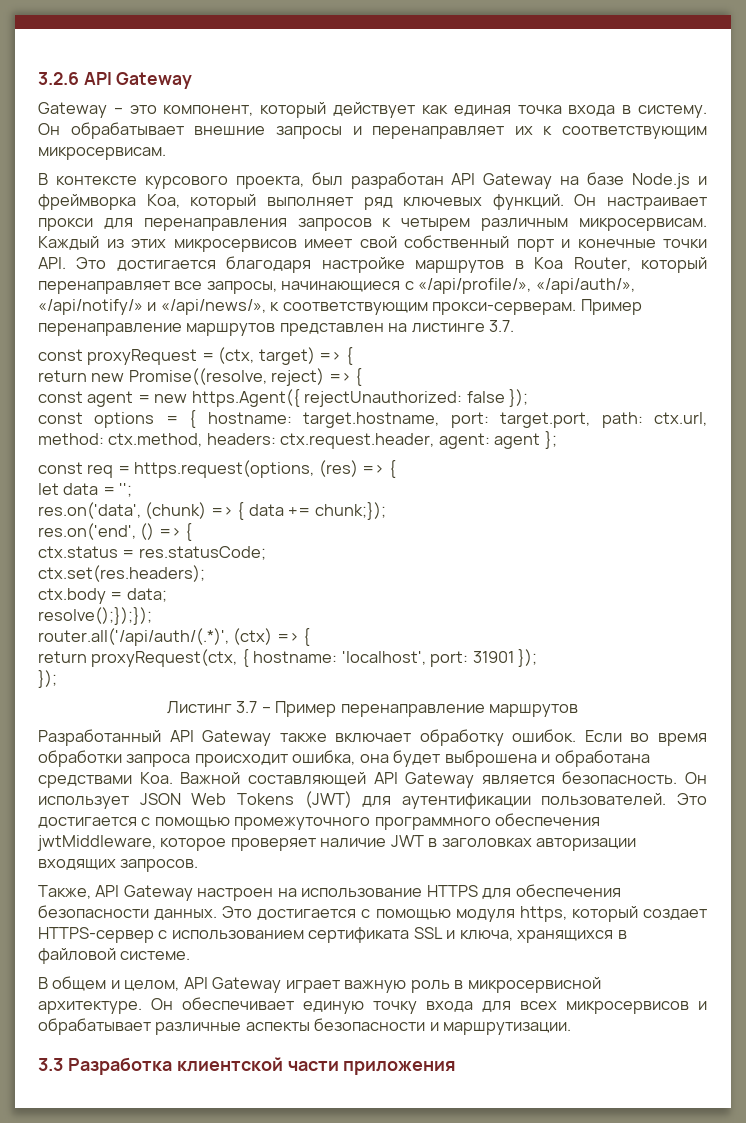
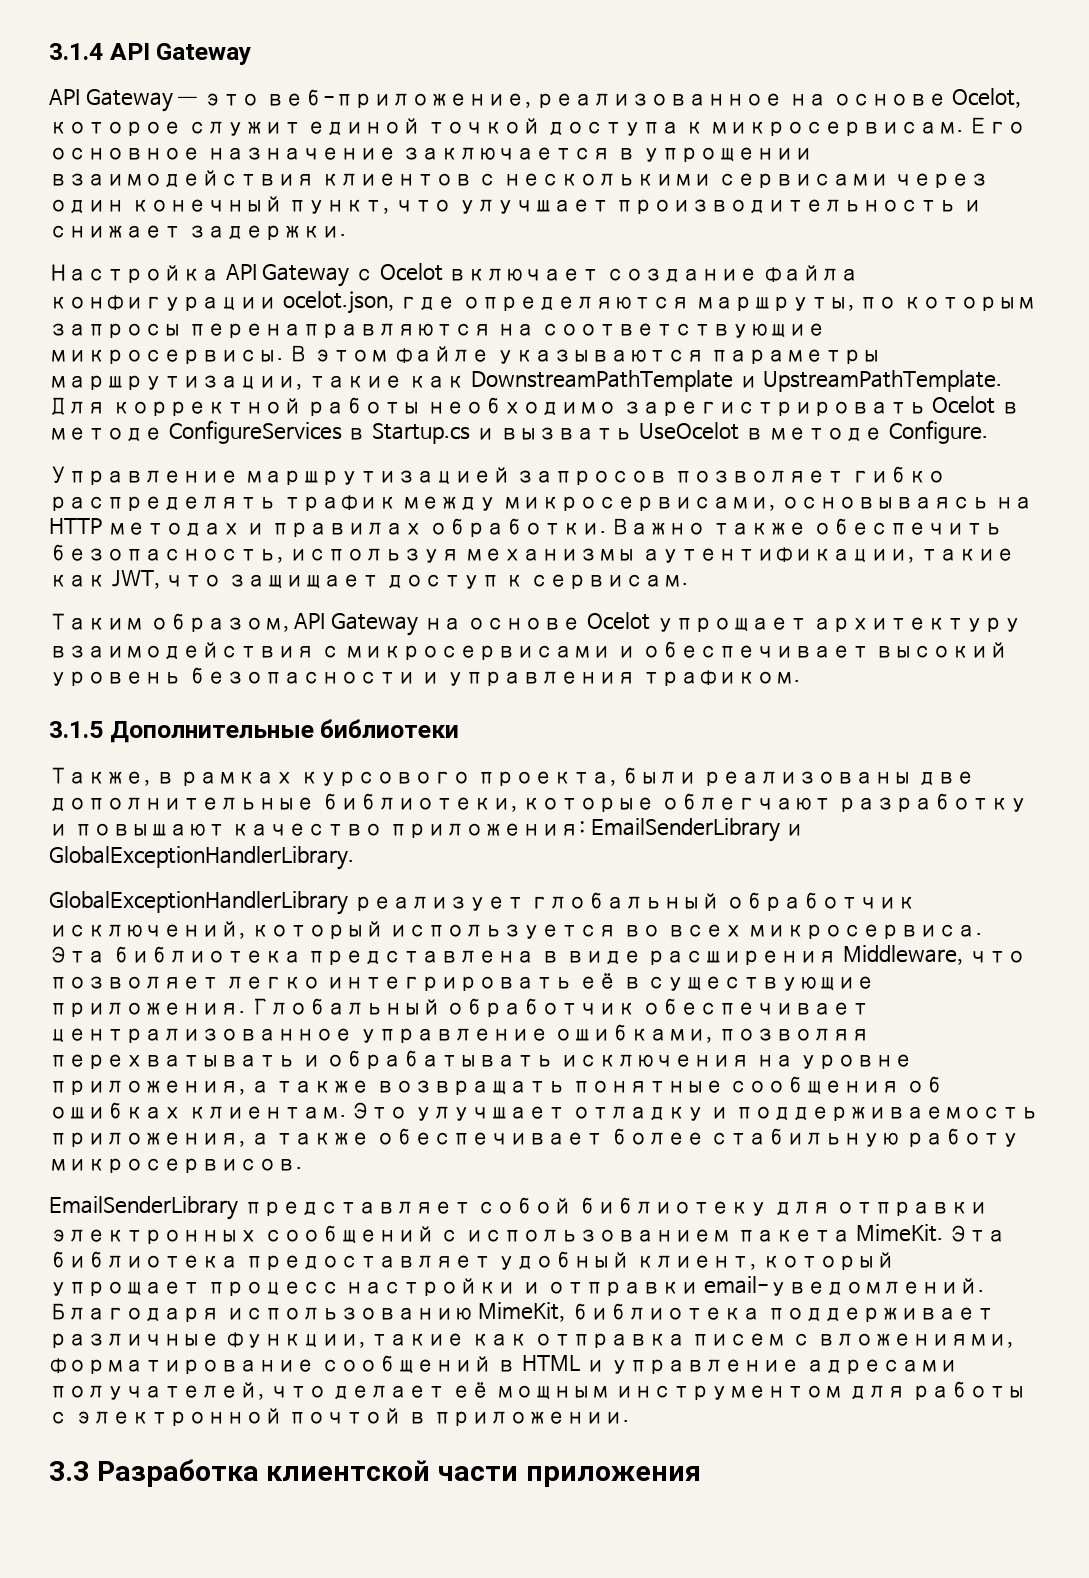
[38,72,79,85] 3.2.6 -> [49,43,103,60] 3.1.4
[38,102,708,118] [38,122,707,139] [38,147,166,160] [38,172,707,189] [38,194,707,210] [38,218,707,231] [38,235,707,252] [38,256,707,273] [38,278,635,294] [38,299,642,315] [38,320,515,336] [38,347,353,365] [38,368,363,386] [38,389,529,407] [38,410,707,428] [38,431,557,449] [38,460,396,478] [38,483,133,497] [38,502,386,520] [38,523,193,541] [38,546,266,560] [38,565,205,582] [38,588,167,604] [38,607,152,625] [38,628,311,646] [38,649,538,667] [38,670,57,688] [166,701,579,717] [38,729,707,746] [38,750,650,767] [38,771,707,788] [38,791,707,809] [38,813,601,830] [37,835,637,851] [38,859,199,872] [38,884,621,901] [38,905,707,922] [38,927,627,943] [38,948,191,964] [38,976,601,993] [38,997,707,1014] [38,1018,572,1035] Gateway – это компонент, который действует как единая точка входа в систему. Он обрабатывает внешние запросы и перенаправляет их к соответствующим микросервисам. // В контексте курсового проекта, был разработан API Gateway на базе Node.js и фреймворка Koa, который выполняет ряд ключевых функций. Он настраивает прокси для перенаправления запросов к четырем различным микросервисам. Каждый из этих микросервисов имеет свой собственный порт и конечные точки API. Это достигается благодаря настройке маршрутов в Koa Router, который перенаправляет все запросы, начинающиеся с «/api/profile/», «/api/auth/», «/api/notify/» и «/api/news/», к соответствующим прокси-серверам. Пример перенаправление маршрутов представлен на листинге 3.7. // const proxyRequest = (ctx, target) => { // return new Promise((resolve, reject) => { // const agent = new https.Agent({ rejectUnauthorized: false }); // const options = { hostname: target.hostname, port: target.port, path: ctx.url, method: ctx.method, headers: ctx.request.header, agent: agent }; // const req = https.request(options, (res) => { // let data = ''; // res.on('data', (chunk) => { data += chunk;}); // res.on('end', () => { // ctx.status = res.statusCode; // ctx.set(res.headers); // ctx.body = data; // resolve();});}); // router.all('/api/auth/(.*)', (ctx) => { // return proxyRequest(ctx, { hostname: 'localhost', port: 31901 }); // }); // Листинг 3.7 – Пример перенаправление маршрутов // Разработанный API Gateway также включает обработку ошибок. Если во время обработки запроса происходит ошибка, она будет выброшена и обработана средствами Koa. Важной составляющей API Gateway является безопасность. Он использует JSON Web Tokens (JWT) для аутентификации пользователей. Это достигается с помощью промежуточного программного обеспечения jwtMiddleware, которое проверяет наличие JWT в заголовках авторизации входящих запросов. // Также, API Gateway настроен на использование HTTPS для обеспечения безопасности данных. Это достигается с помощью модуля https, который создает HTTPS-сервер с использованием сертификата SSL и ключа, хранящихся в файловой системе. // В общем и целом, API Gateway играет важную роль в микросервисной архитектуре. Он обеспечивает единую точку входа для всех микросервисов и обрабатывает различные аспекты безопасности и маршрутизации. -> [49,88,1022,112] [49,117,1026,136] [49,147,813,162] [49,170,990,188] [49,196,983,214] [49,225,346,240] [49,263,859,287] [49,291,1037,314] [49,323,827,338] [49,345,882,364] [49,370,1003,392] [49,396,1021,416] [49,420,989,444] [49,466,946,485] [49,495,1034,511] [49,518,1003,537] [49,544,1015,563] [49,570,689,589] [49,612,1023,636] [49,641,1009,660] [49,667,800,686] [49,719,460,743] [49,767,975,786] [49,793,1028,812] [49,818,805,842] [49,846,354,870] [49,891,916,915] [49,921,983,939] [49,945,1026,965] [49,973,876,991] [49,998,871,1017] [49,1024,871,1043] [49,1050,914,1069] [49,1076,945,1095] [49,1102,1040,1121] [49,1128,1021,1147] [49,1158,302,1173] [49,1196,989,1220] [49,1224,1007,1244] [49,1251,895,1270] [49,1276,985,1296] [49,1302,995,1322] [49,1332,1013,1348] [49,1355,959,1374] [49,1381,1026,1400] [49,1408,629,1426] API Gateway — это веб-приложение, реализованное на основе Ocelot, которое служит единой точкой доступа к микросервисам. Его основное назначение заключается в упрощении взаимодействия клиентов с несколькими сервисами через один конечный пункт, что улучшает производительность и снижает задержки. // Настройка API Gateway с Ocelot включает создание файла конфигурации ocelot.json, где определяются маршруты, по которым запросы перенаправляются на соответствующие микросервисы. В этом файле указываются параметры маршрутизации, такие как DownstreamPathTemplate и UpstreamPathTemplate. Для корректной работы необходимо зарегистрировать Ocelot в методе ConfigureServices в Startup.cs и вызвать UseOcelot в методе Configure. // Управление маршрутизацией запросов позволяет гибко распределять трафик между микросервисами, основываясь на HTTP методах и правилах обработки. Важно также обеспечить безопасность, используя механизмы аутентификации, такие как JWT, что защищает доступ к сервисам. // Таким образом, API Gateway на основе Ocelot упрощает архитектуру взаимодействия с микросервисами и обеспечивает высокий уровень безопасности и управления трафиком. // 3.1.5 Дополнительные библиотеки // Также, в рамках курсового проекта, были реализованы две дополнительные библиотеки, которые облегчают разработку и повышают качество приложения: EmailSenderLibrary и GlobalExceptionHandlerLibrary. // GlobalExceptionHandlerLibrary реализует глобальный обработчик исключений, который используется во всех микросервиса. Эта библиотека представлена в виде расширения Middleware, что позволяет легко интегрировать её в существующие приложения. Глобальный обработчик обеспечивает централизованное управление ошибками, позволяя перехватывать и обрабатывать исключения на уровне приложения, а также возвращать понятные сообщения об ошибках клиентам. Это улучшает отладку и поддерживаемость приложения, а также обеспечивает более стабильную работу микросервисов. // EmailSenderLibrary представляет собой библиотеку для отправки электронных сообщений с использованием пакета MimeKit. Эта библиотека предоставляет удобный клиент, который упрощает процесс настройки и отправки email-уведомлений. Благодаря использованию MimeKit, библиотека поддерживает различные функции, такие как отправка писем с вложениями, форматирование сообщений в HTML и управление адресами получателей, что делает её мощным инструментом для работы с электронной почтой в приложении.

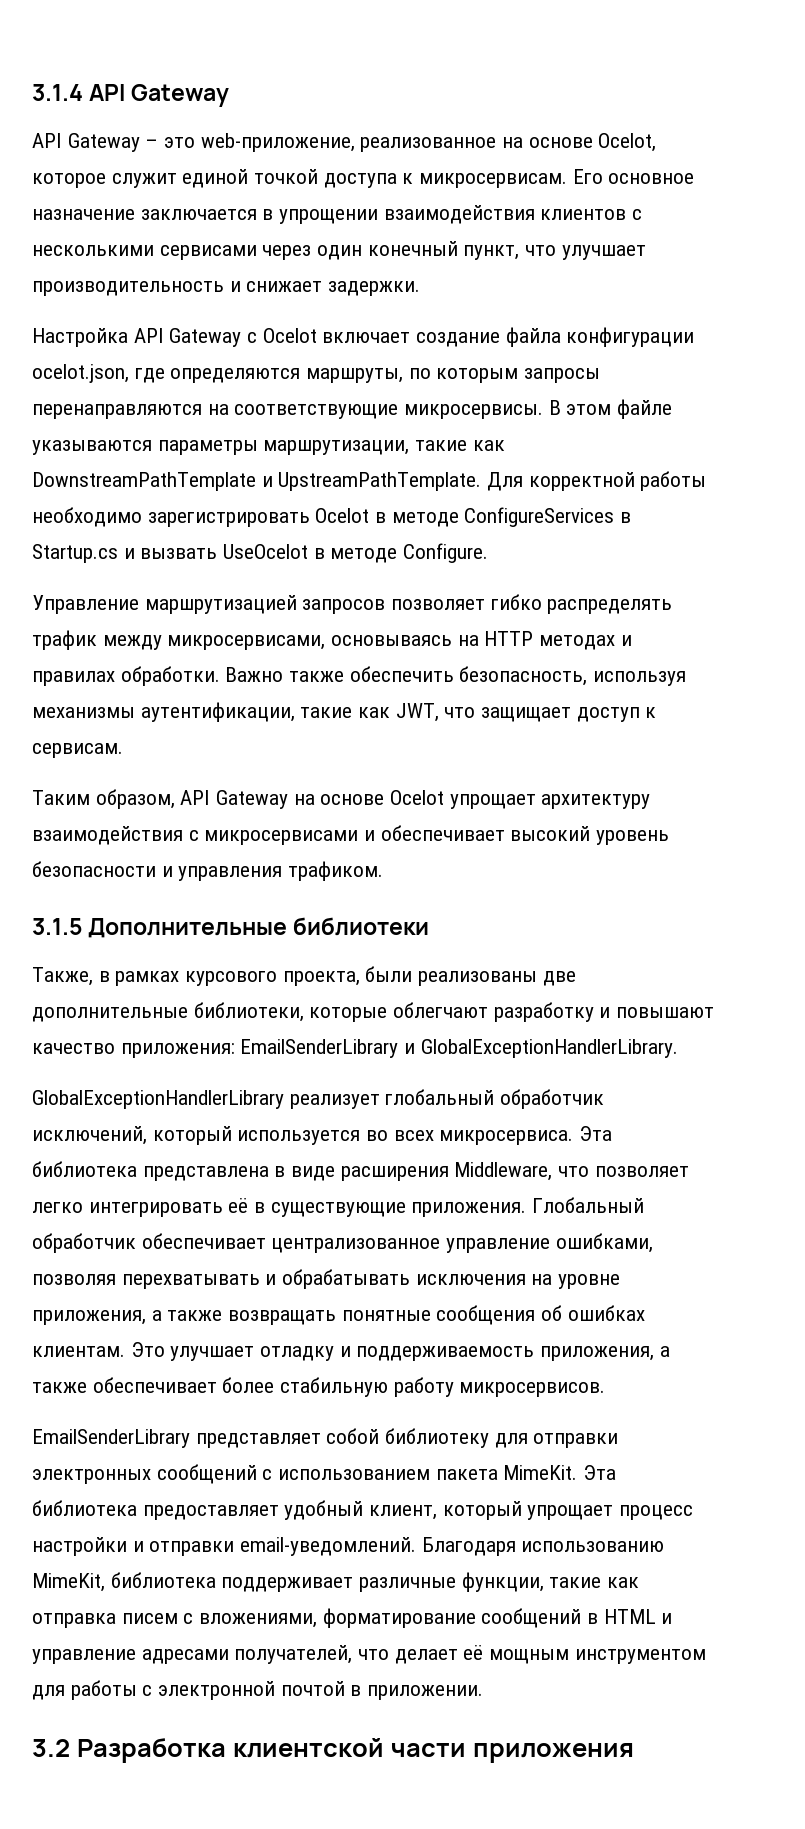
[178,89,531,108] — это веб-приложение, -> [145,133,355,152] – это web-приложение,
[49,1461,89,1481] 3.3 -> [32,1739,70,1757] 3.2

